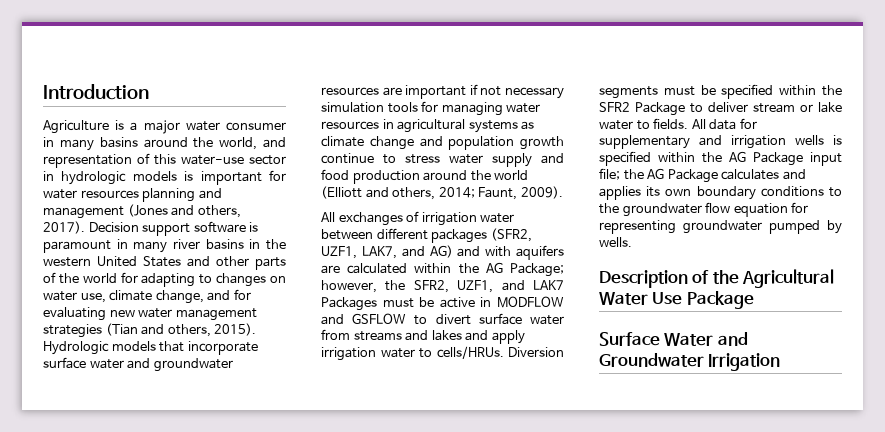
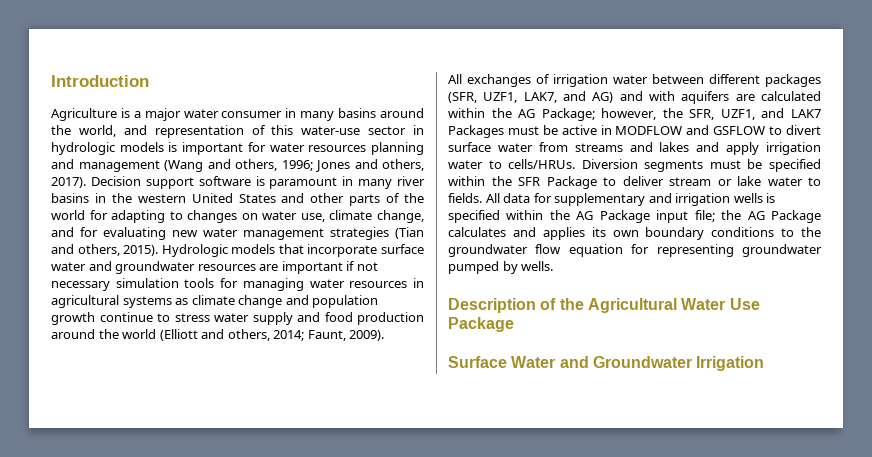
[127,204,168,217] (Jones -> [164,159,350,172] (Wang and others, 1996; Jones
[490,228,532,242] (SFR2, -> [448,92,477,103] (SFR,
[413,280,449,293] SFR2, -> [689,109,715,120] SFR,
[599,102,630,112] SFR2 -> [518,177,540,186] SFR

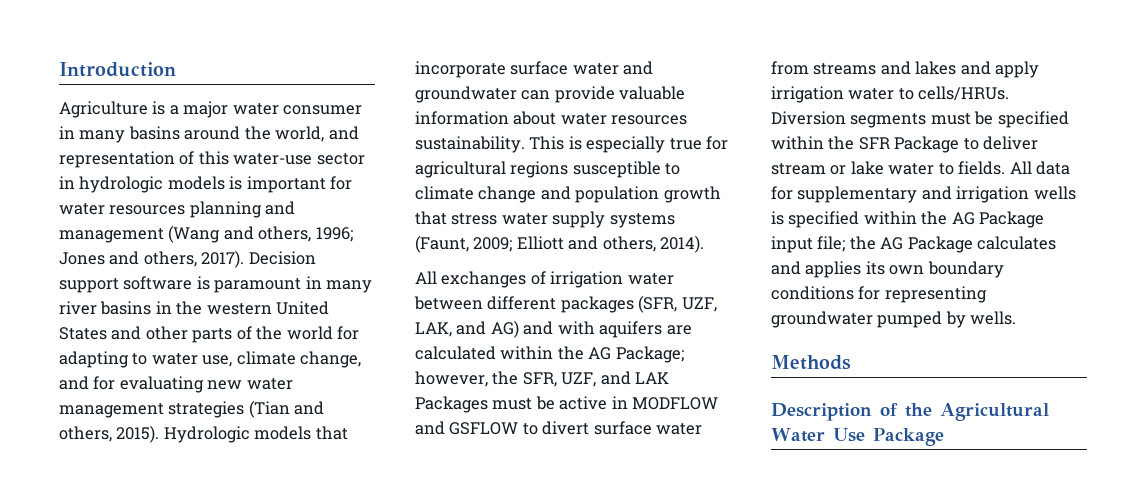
[187,210,258,223] changes on -> (148, 359) none
[197,261,378,274] [51,278,425,291] [51,295,189,308] resources are important if not necessary simulation tools for managing water resources in agricultural systems as -> [521,86,686,103] [415,111,688,125] [415,136,729,153] [415,161,681,178] can provide valuable information about water resources sustainability. This is especially true for agricultural regions susceptible to
[99,312,170,322] continue to -> [415,211,447,225] that
[297,312,424,325] [51,329,385,341] and food production around the world (Elliott and others, 2014; Faunt, 2009). -> [609,213,675,228] [415,235,705,253] systems (Faunt, 2009; Elliott and others, 2014).
[483,92,557,103] UZF1, LAK7, -> [681,297,717,312] [415,322,452,337] UZF, LAK,
[720,108,821,120] UZF1, and LAK7 -> [561,371,670,387] UZF, and LAK
[781,227,821,237] [448,244,623,257] to the groundwater flow equation -> (854, 293) none
(554, 266) none -> [771,355,851,370] // Methods
[448,356,765,371] // Surface Water and Groundwater Irrigation -> (944, 437) none

